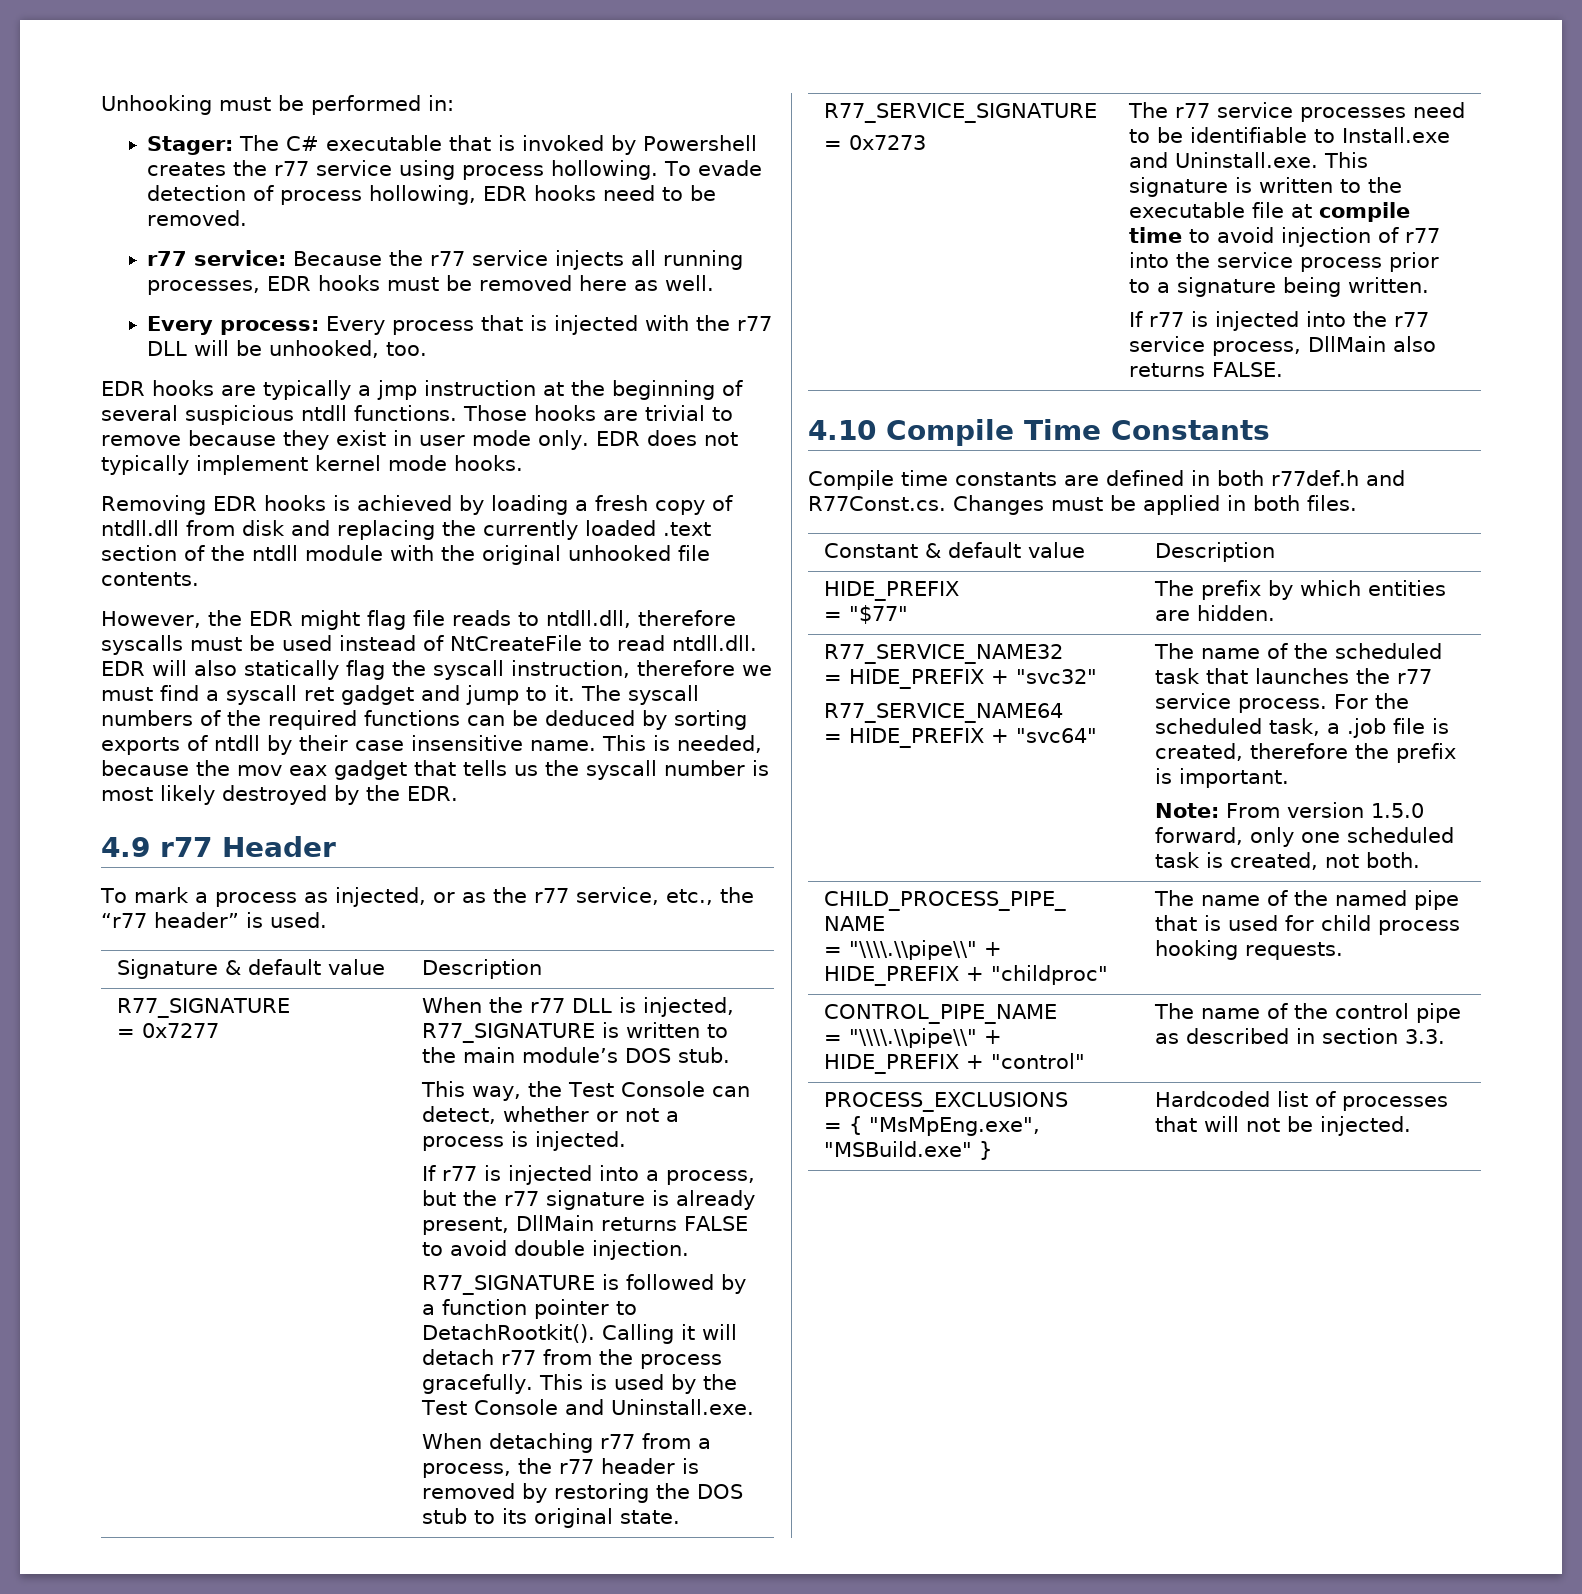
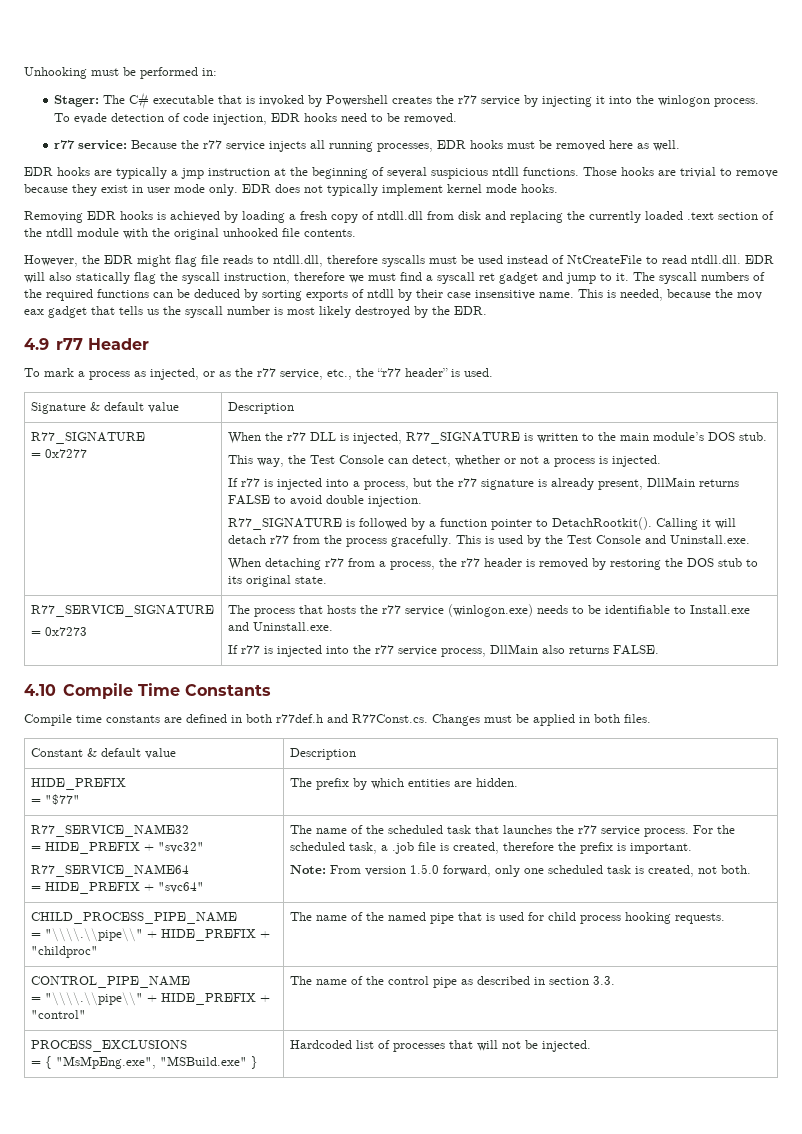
[399,160,659,180] using process hollowing. -> [524,95,760,107] by injecting it into the winlogon process.
[280,185,477,205] process hollowing, -> [183,113,268,125] code injection,
[147,315,773,335] [147,340,428,358] // Every process: Every process that is injected with the r77 DLL will be unhooked, too. -> (681, 145) none
[1174,102,1465,122] r77 service processes need -> [253,604,568,617] process that hosts the r77 service (winlogon.exe) needs
[1323,152,1368,168] [1128,177,1402,197] [1128,202,1410,222] [1128,227,1440,247] [1128,252,1439,272] [1128,277,1429,297] This signature is written to the executable file at compile time to avoid injection of r77 into the service process prior to a signature being written. -> (333, 626) none

